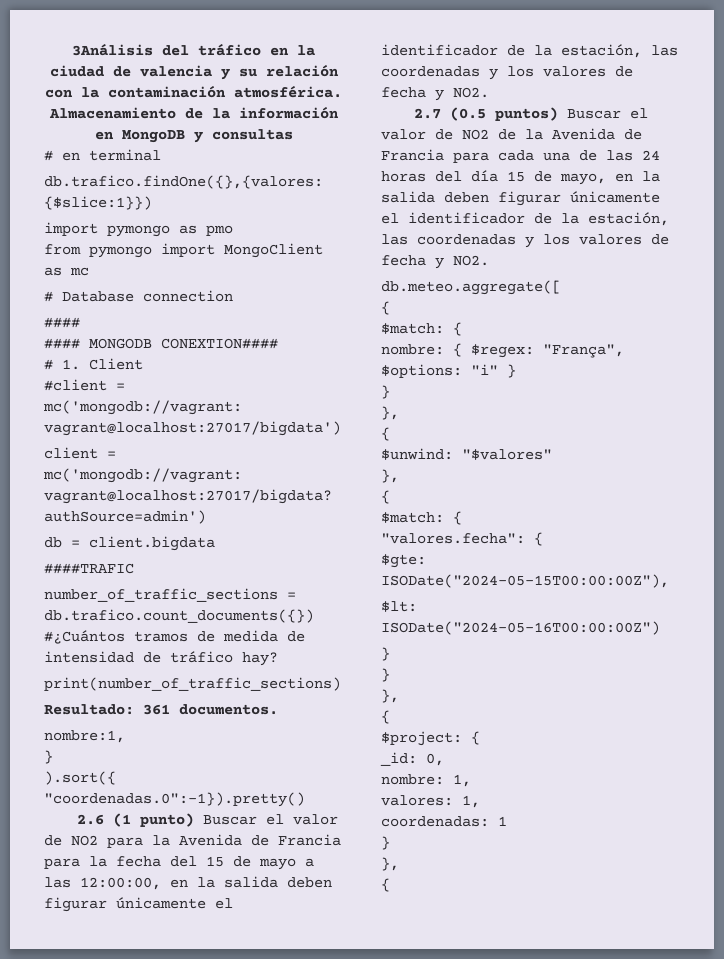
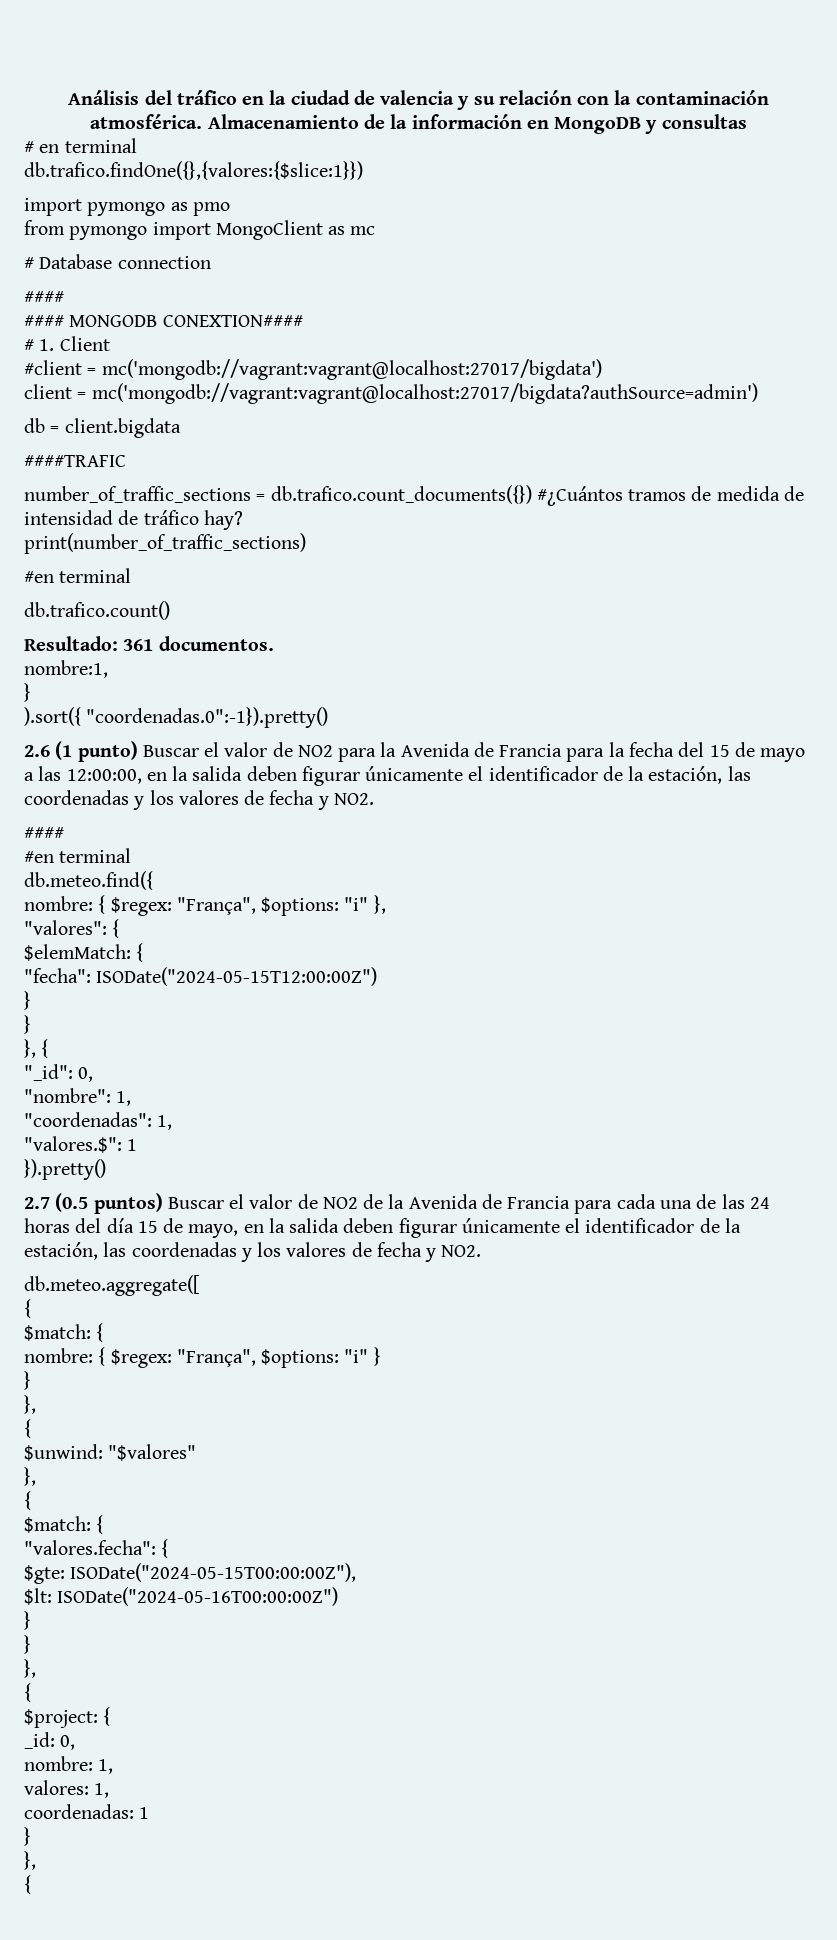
[72,43,153,56] 3Análisis -> [68,90,140,105] Análisis
(341, 684) none -> [24,568,132,583] [24,601,170,620] // #en terminal // db.trafico.count()
(489, 92) none -> [24,827,64,839] [24,848,132,863] [24,871,153,890] [24,895,386,916] [24,919,120,938] [24,943,144,962] [24,967,378,986] [24,991,31,1010] [24,1015,31,1034] [24,1039,49,1058] [24,1064,94,1082] [24,1088,132,1106] [24,1112,173,1130] [24,1136,138,1153] [24,1159,106,1180] // #### // #en terminal // db.meteo.find({ // nombre: { $regex: "França", $options: "i" }, // "valores": { // $elemMatch: { // "fecha": ISODate("2024-05-15T12:00:00Z") // } // } // }, { // "_id": 0, // "nombre": 1, // "coordenadas": 1, // "valores.$": 1 // }).pretty()

